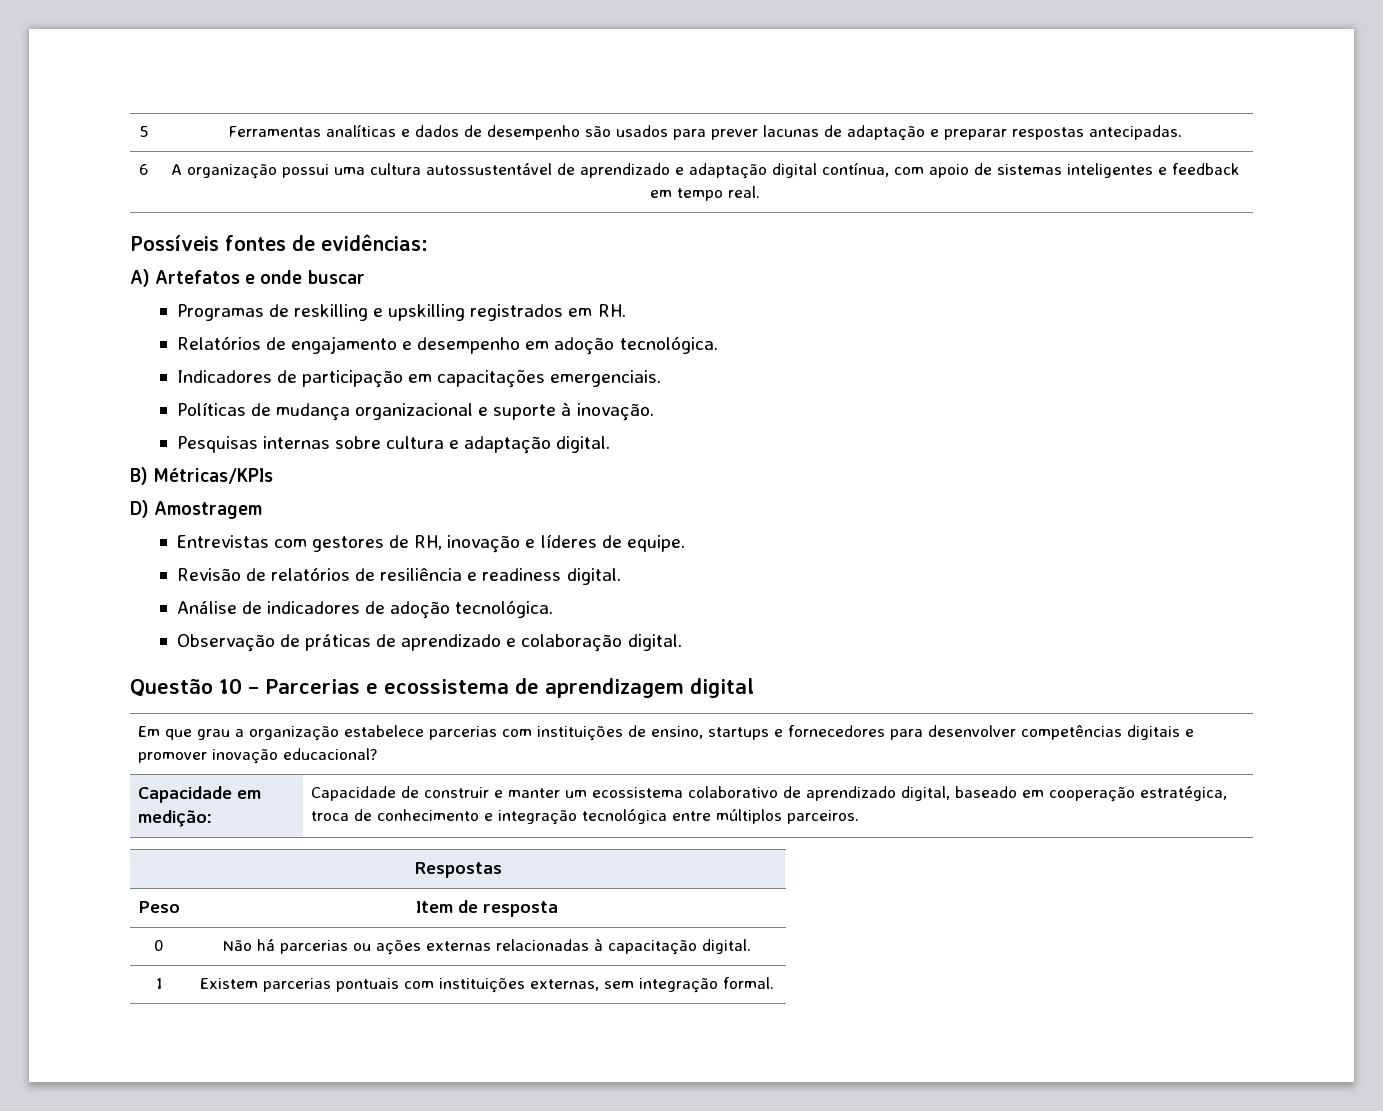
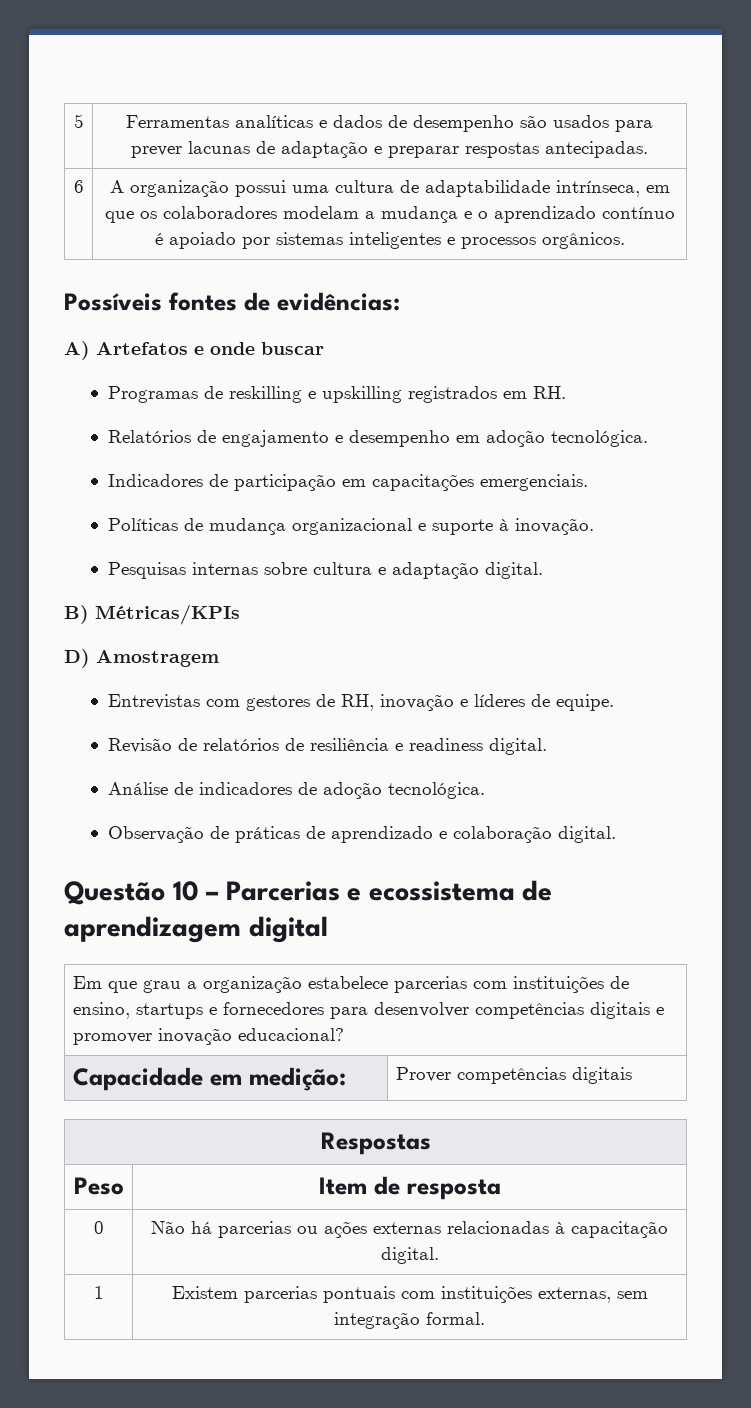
[425,162,1239,179] [649,186,760,201] autossustentável de aprendizado e adaptação digital contínua, com apoio de sistemas inteligentes e feedback em tempo real. -> [399,180,670,197] [104,206,675,223] [154,232,625,249] de adaptabilidade intrínseca, em que os colaboradores modelam a mudança e o aprendizado contínuo é apoiado por sistemas inteligentes e processos orgânicos.
[310,786,1227,802] [310,808,859,825] Capacidade de construir e manter um ecossistema colaborativo de aprendizado digital, baseado em cooperação estratégica, troca de conhecimento e integração tecnológica entre múltiplos parceiros. -> [395,1067,632,1084] Prover competências digitais

